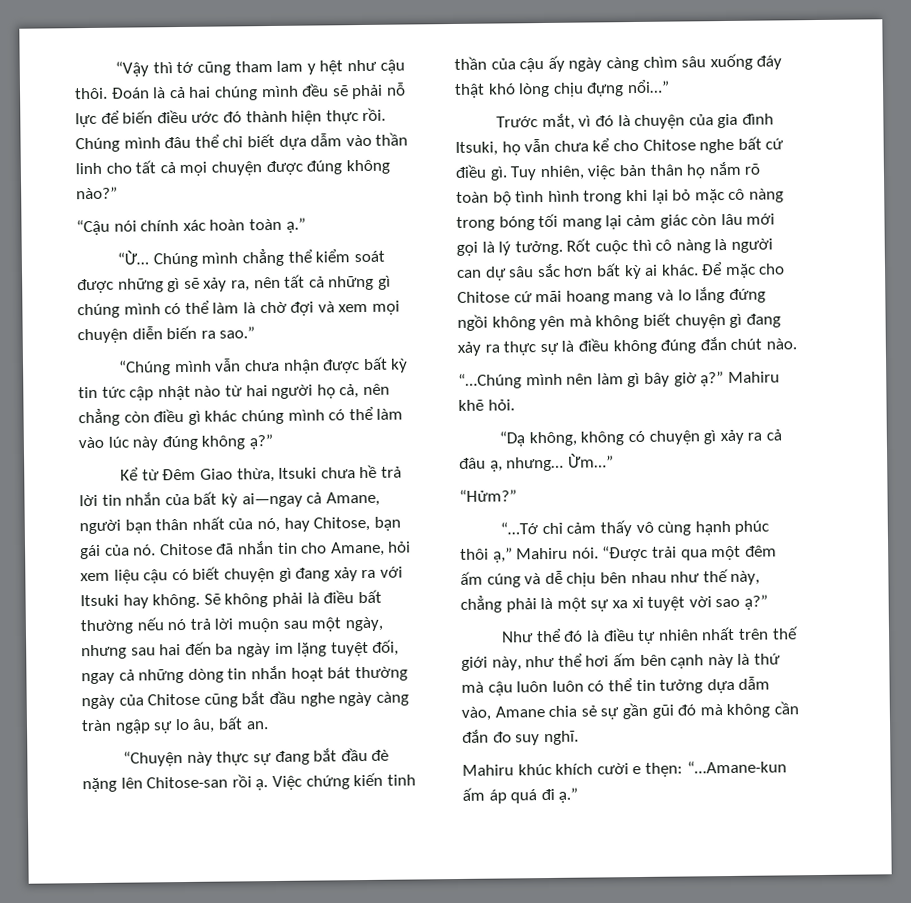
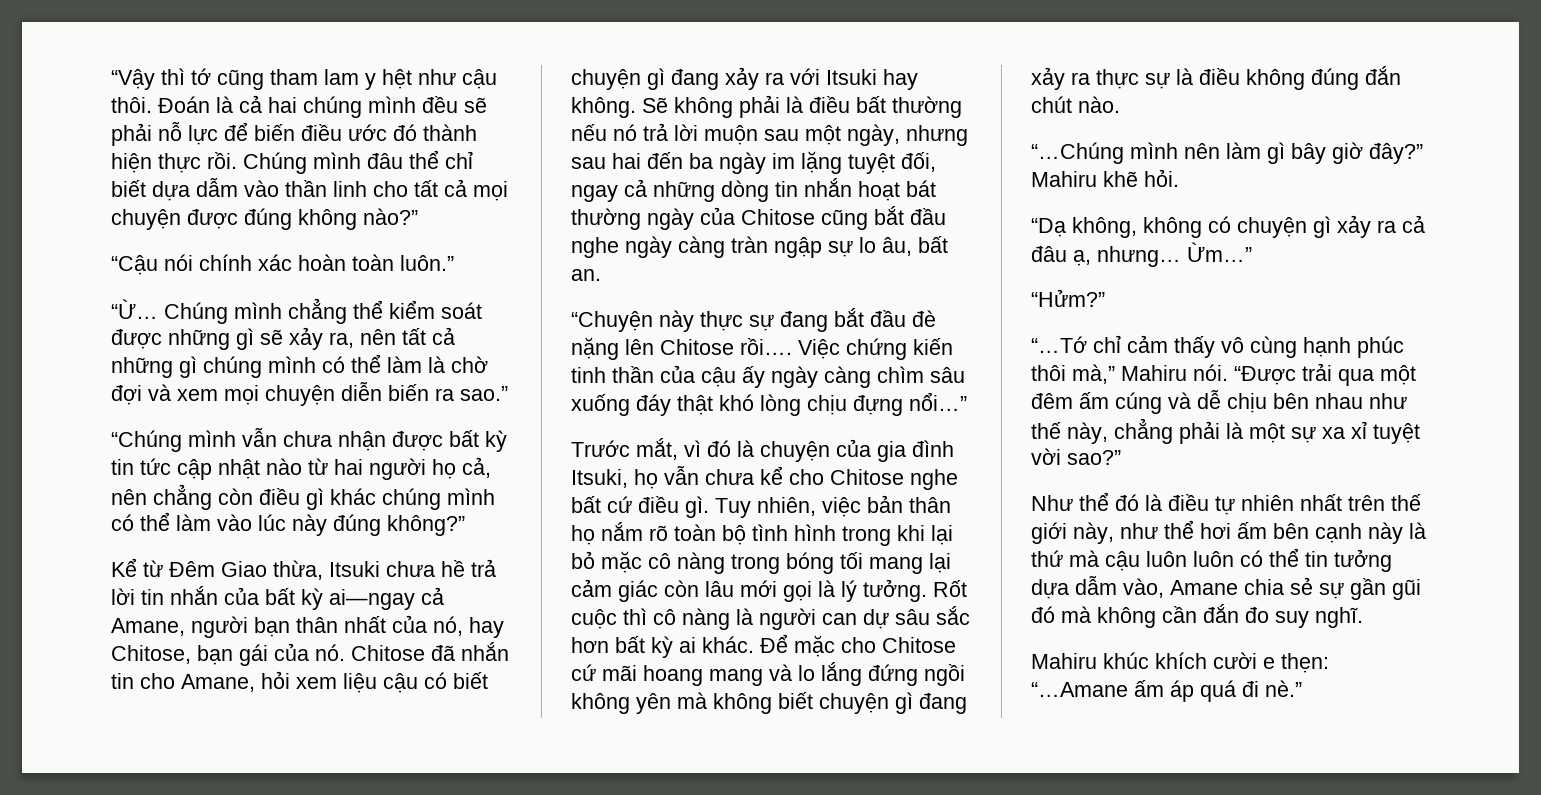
[285,217,306,233] ạ.” -> [400,255,454,271] luôn.”
[201,434,273,450] không ạ?” -> [387,515,465,536] không?”
[146,774,269,791] Chitose-san rồi ạ. -> [660,338,792,355] Chitose rồi….
[700,371,725,387] ạ?” -> [1369,143,1423,164] đây?”
[492,547,513,563] ạ,” -> [1072,364,1115,384] mà,”
[715,594,768,610] sao ạ?” -> [1067,450,1121,465] sao?”
[686,760,787,774] “…Amane-kun -> [1031,682,1128,697] “…Amane
[558,787,579,803] ạ.” -> [1265,680,1302,697] nè.”

